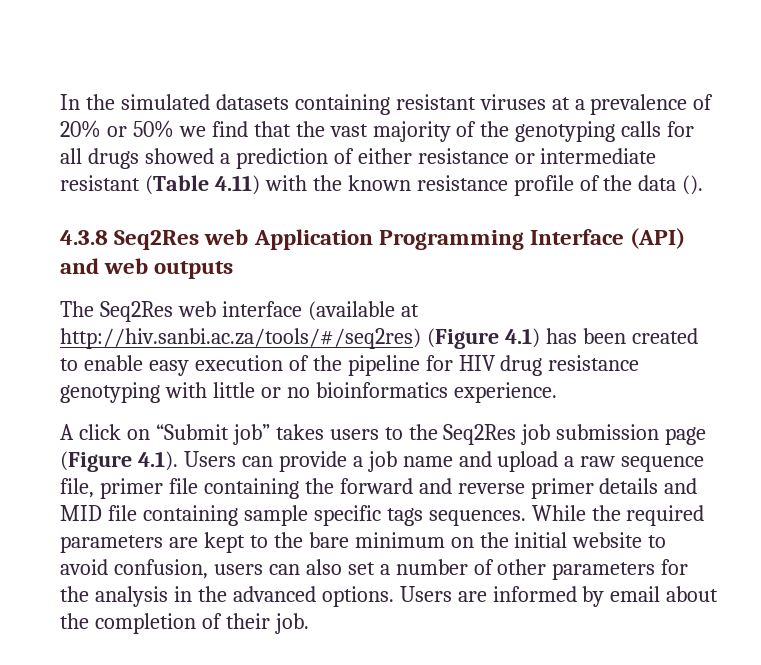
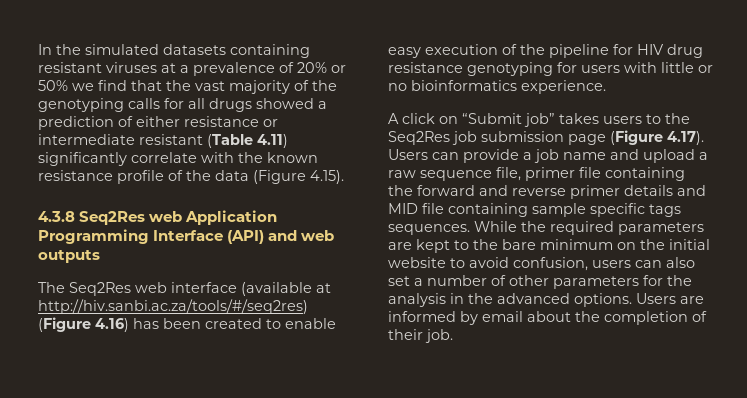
(260, 185) none -> [38,152,197,166] significantly correlate
[682,175,704,195] (). -> [253,170,344,184] (Figure 4.15).
[504,328,540,348] 4.1) -> [95,318,129,332] 4.16)
(160, 392) none -> [557,62,620,73] for users
[137,451,178,471] 4.1). -> [667,131,704,145] 4.17).

